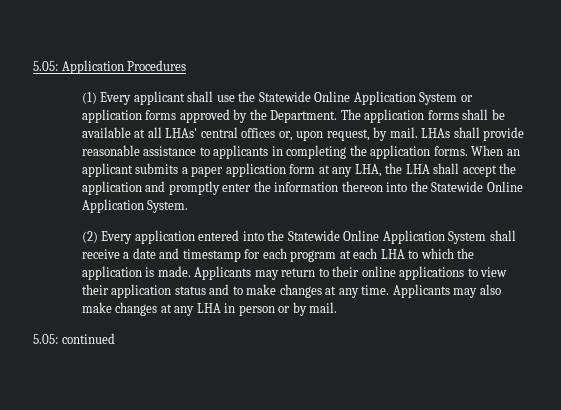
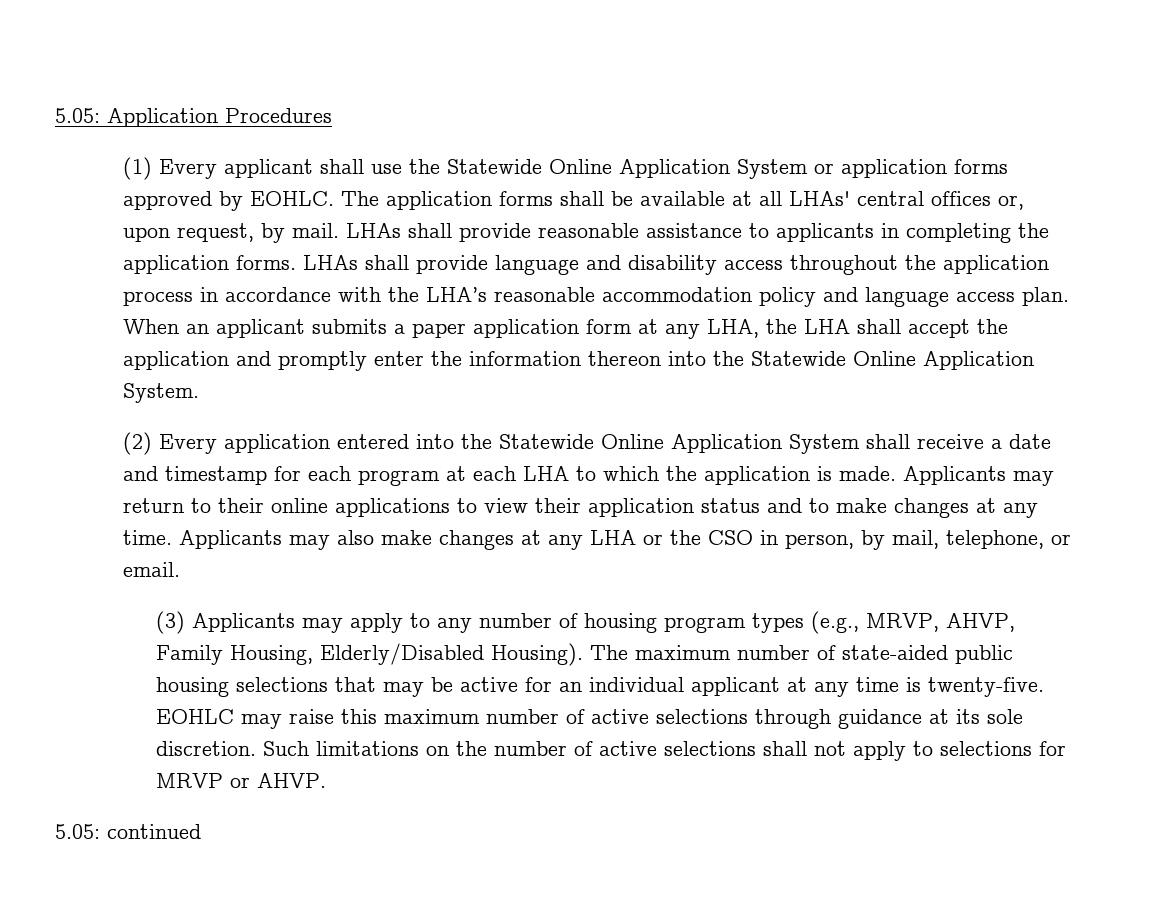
[249,109,338,123] the Department. -> [249,191,334,206] EOHLC.
(468, 151) none -> [302,255,1049,275] [122,287,1069,307] LHAs shall provide language and disability access throughout the application process in accordance with the LHA’s reasonable accommodation policy and language access plan.
[224,302,338,316] in person or by mail. -> [642,530,1071,550] [122,562,180,577] [156,611,1016,634] [156,643,1014,666] [156,677,1045,697] [156,709,1024,729] [156,741,1067,761] [156,773,327,788] or the CSO in person, by mail, telephone, or email. // (3) Applicants may apply to any number of housing program types (e.g., MRVP, AHVP, Family Housing, Elderly/Disabled Housing). The maximum number of state-aided public housing selections that may be active for an individual applicant at any time is twenty-five. EOHLC may raise this maximum number of active selections through guidance at its sole discretion. Such limitations on the number of active selections shall not apply to selections for MRVP or AHVP.

